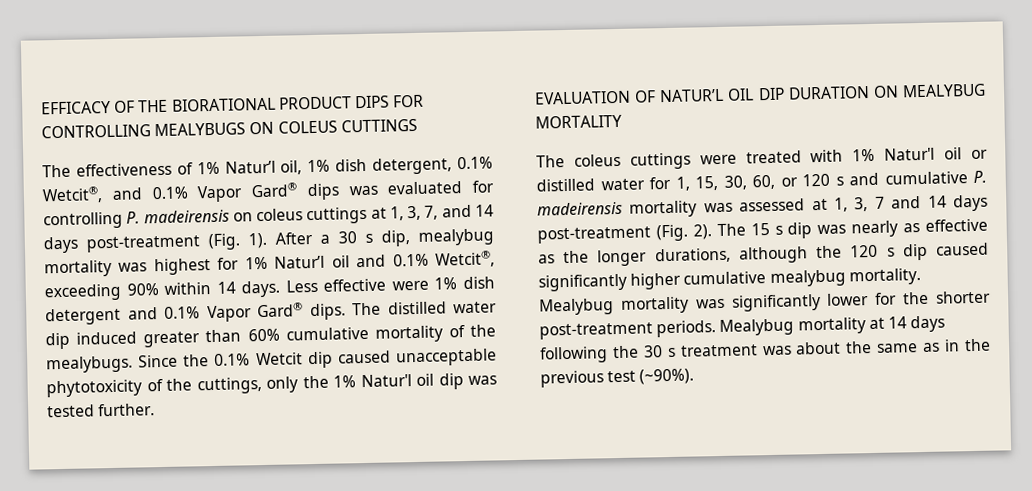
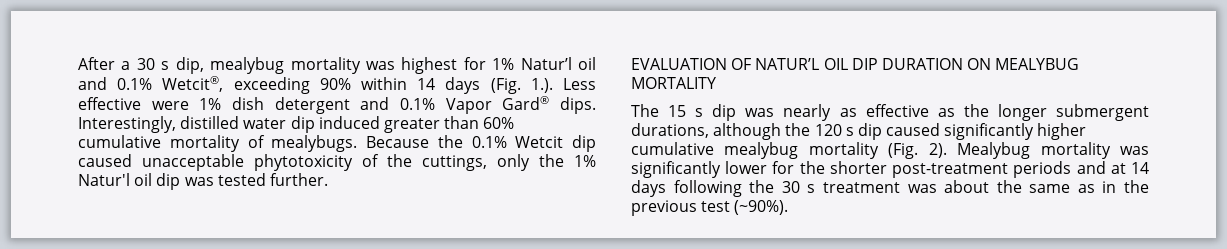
[41,94,425,115] [41,118,418,139] [42,156,494,178] [42,180,494,204] [43,204,494,230] [43,232,267,254] EFFICACY OF THE BIORATIONAL PRODUCT DIPS FOR CONTROLLING MEALYBUGS ON COLEUS CUTTINGS // The effectiveness of 1% Natur’l oil, 1% dish detergent, 0.1% Wetcit®, and 0.1% Vapor Gard® dips was evaluated for controlling P. madeirensis on coleus cuttings at 1, 3, 7, and 14 days post-treatment (Fig. 1). -> (78, 63) none
[241,280,281,298] days. -> [445,77,553,94] days (Fig. 1.).
[352,302,381,316] The -> [78,116,176,133] Interestingly,
[470,324,496,337] [46,354,179,374] the mealybugs. Since -> [271,135,429,152] mealybugs. Because
[573,147,989,170] [536,170,987,192] [537,194,988,218] [537,223,746,244] coleus cuttings were treated with 1% Natur'l oil or distilled water for 1, 15, 30, 60, or 120 s and cumulative P. madeirensis mortality was assessed at 1, 3, 7 and 14 days post-treatment (Fig. 2). The -> (659, 110) none
(648, 258) none -> [1056,104,1149,121] submergent
[848,268,921,286] mortality. -> [808,142,947,159] mortality (Fig. 2).
[656,317,866,338] periods. Mealybug mortality -> [1013,161,1106,178] periods and

